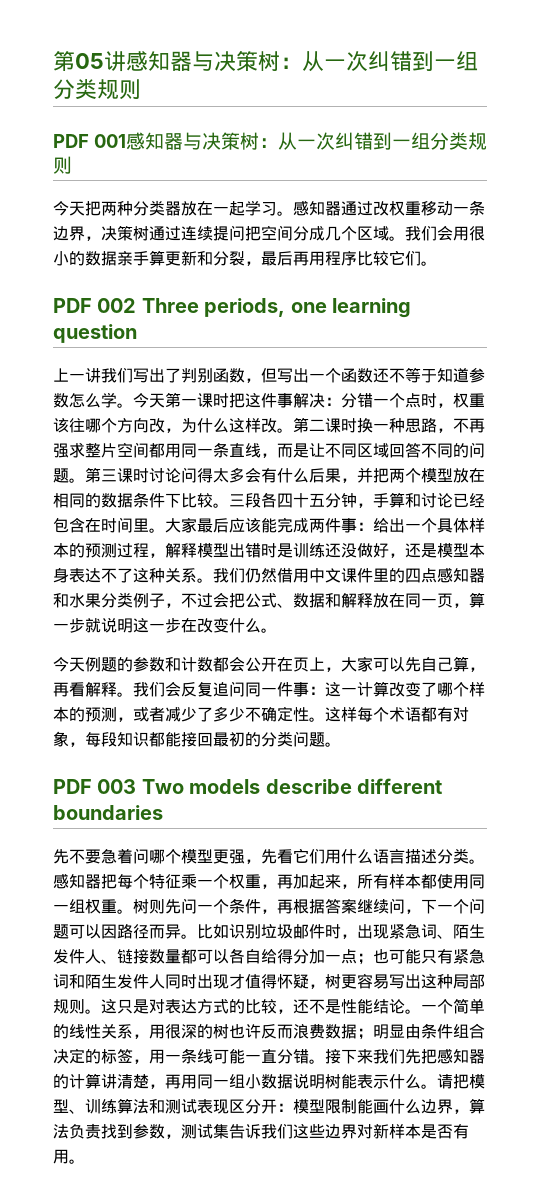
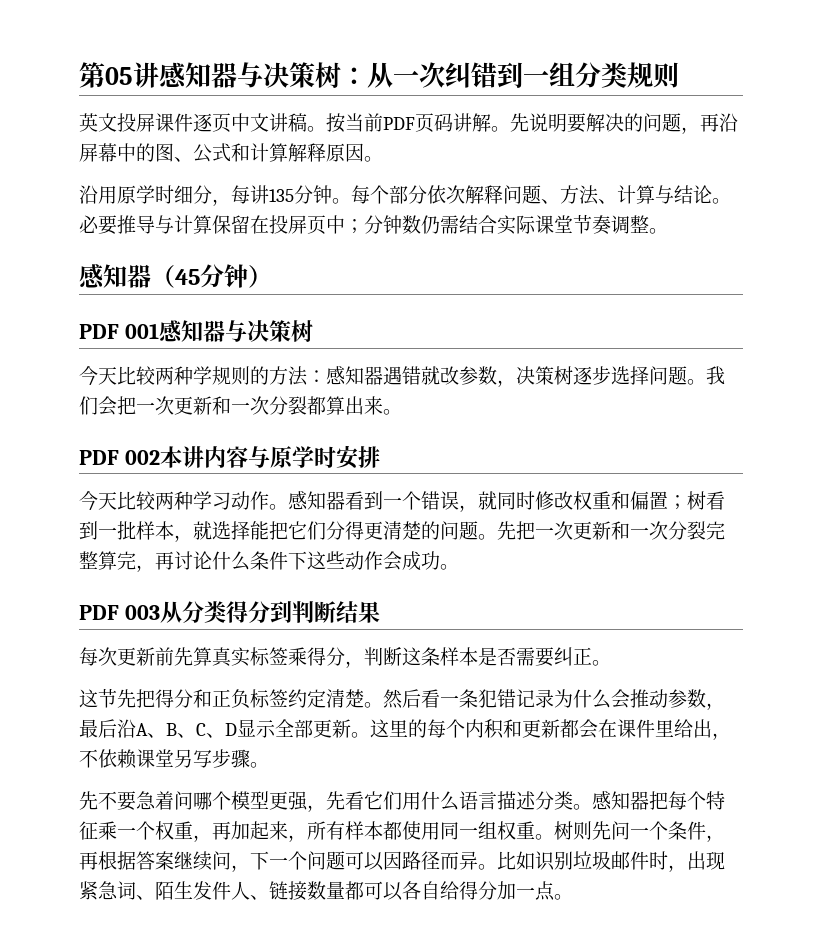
(141, 89) none -> [79,113,738,134] [79,143,383,163] [79,185,731,206] [79,214,668,235] [79,264,272,289] // 英文投屏课件逐页中文讲稿。按当前PDF页码讲解。先说明要解决的问题，再沿屏幕中的图、公式和计算解释原因。 // 沿用原学时细分，每讲135分钟。每个部分依次解释问题、方法、计算与结论。必要推导与计算保留在投屏页中；分钟数仍需结合实际课堂节奏调整。 // 感知器（45分钟）
[258,132,487,150] [53,156,72,174] [53,200,485,216] [53,225,485,241] [53,250,437,266] [53,298,411,318] [53,324,137,343] [53,367,485,383] [53,392,485,408] [53,417,485,433] [53,442,485,458] [53,467,485,483] [53,492,485,508] [53,517,485,533] [53,543,485,558] [53,567,485,583] [53,592,485,608] [53,617,277,633] [53,656,485,672] [53,681,485,697] [53,706,469,722] [53,731,341,747] [53,778,442,794] [53,805,163,820] ：从一次纠错到一组分类规则 // 今天把两种分类器放在一起学习。感知器通过改权重移动一条边界，决策树通过连续提问把空间分成几个区域。我们会用很小的数据亲手算更新和分裂，最后再用程序比较它们。 // PDF 002 Three periods, one learning question // 上一讲我们写出了判别函数，但写出一个函数还不等于知道参数怎么学。今天第一课时把这件事解决：分错一个点时，权重该往哪个方向改，为什么这样改。第二课时换一种思路，不再强求整片空间都用同一条直线，而是让不同区域回答不同的问题。第三课时讨论问得太多会有什么后果，并把两个模型放在相同的数据条件下比较。三段各四十五分钟，手算和讨论已经包含在时间里。大家最后应该能完成两件事：给出一个具体样本的预测过程，解释模型出错时是训练还没做好，还是模型本身表达不了这种关系。我们仍然借用中文课件里的四点感知器和水果分类例子，不过会把公式、数据和解释放在同一页，算一步就说明这一步在改变什么。 // 今天例题的参数和计数都会公开在页上，大家可以先自己算，再看解释。我们会反复追问同一件事：这一计算改变了哪个样本的预测，或者减少了多少不确定性。这样每个术语都有对象，每段知识都能接回最初的分类问题。 // PDF 003 Two models describe different boundaries -> [79,366,725,387] [79,396,402,416] [79,445,380,469] [79,491,725,512] [79,521,725,542] [79,551,459,572] [79,601,380,623] [79,647,611,668] [79,688,725,710] [79,719,731,740] [79,749,269,769] // 今天比较两种学规则的方法：感知器遇错就改参数，决策树逐步选择问题。我们会把一次更新和一次分裂都算出来。 // PDF 002本讲内容与原学时安排 // 今天比较两种学习动作。感知器看到一个错误，就同时修改权重和偏置；树看到一批样本，就选择能把它们分得更清楚的问题。先把一次更新和一次分裂完整算完，再讨论什么条件下这些动作会成功。 // PDF 003从分类得分到判断结果 // 每次更新前先算真实标签乘得分，判断这条样本是否需要纠正。 // 这节先把得分和正负标签约定清楚。然后看一条犯错记录为什么会推动参数，最后沿A、B、C、D显示全部更新。这里的每个内积和更新都会在课件里给出，不依赖课堂另写步骤。
[357,949,485,965] [53,973,485,989] [53,998,485,1014] [53,1023,485,1040] [53,1048,485,1064] [53,1073,485,1089] [53,1098,485,1114] [53,1123,469,1139] [53,1149,69,1164] ；也可能只有紧急词和陌生发件人同时出现才值得怀疑，树更容易写出这种局部规则。这只是对表达方式的比较，还不是性能结论。一个简单的线性关系，用很深的树也许反而浪费数据；明显由条件组合决定的标签，用一条线可能一直分错。接下来我们先把感知器的计算讲清楚，再用同一组小数据说明树能表示什么。请把模型、训练算法和测试表现区分开：模型限制能画什么边界，算法负责找到参数，测试集告诉我们这些边界对新样本是否有用 -> (555, 891) none

